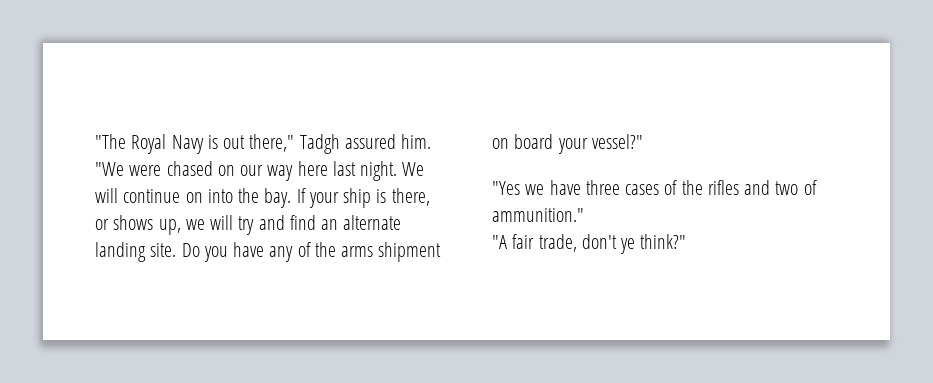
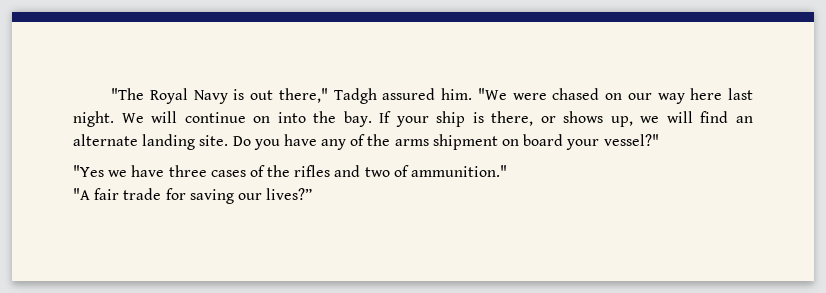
[238,215,285,235] try and -> (693, 117) none
[538,234,687,254] trade, don't ye think?" -> [123,188,313,204] trade for saving our lives?”

